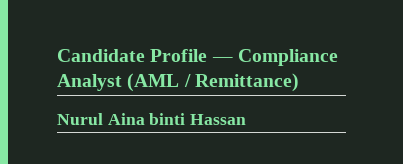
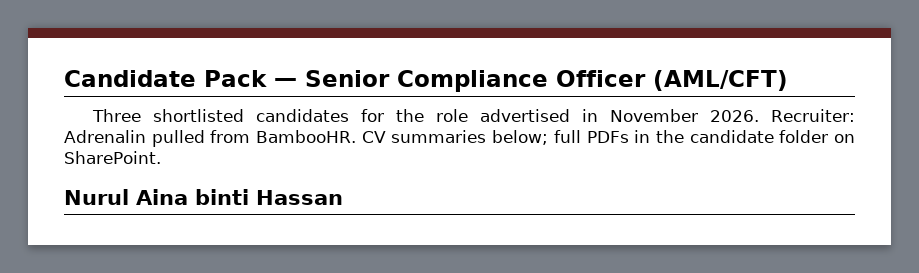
[150,49,338,66] [57,73,299,92] Profile — Compliance Analyst (AML / Remittance) -> [204,70,788,92] [91,109,855,122] [64,130,856,147] [64,151,161,164] Pack — Senior Compliance Officer (AML/CFT) // Three shortlisted candidates for the role advertised in November 2026. Recruiter: Adrenalin pulled from BambooHR. CV summaries below; full PDFs in the candidate folder on SharePoint.

